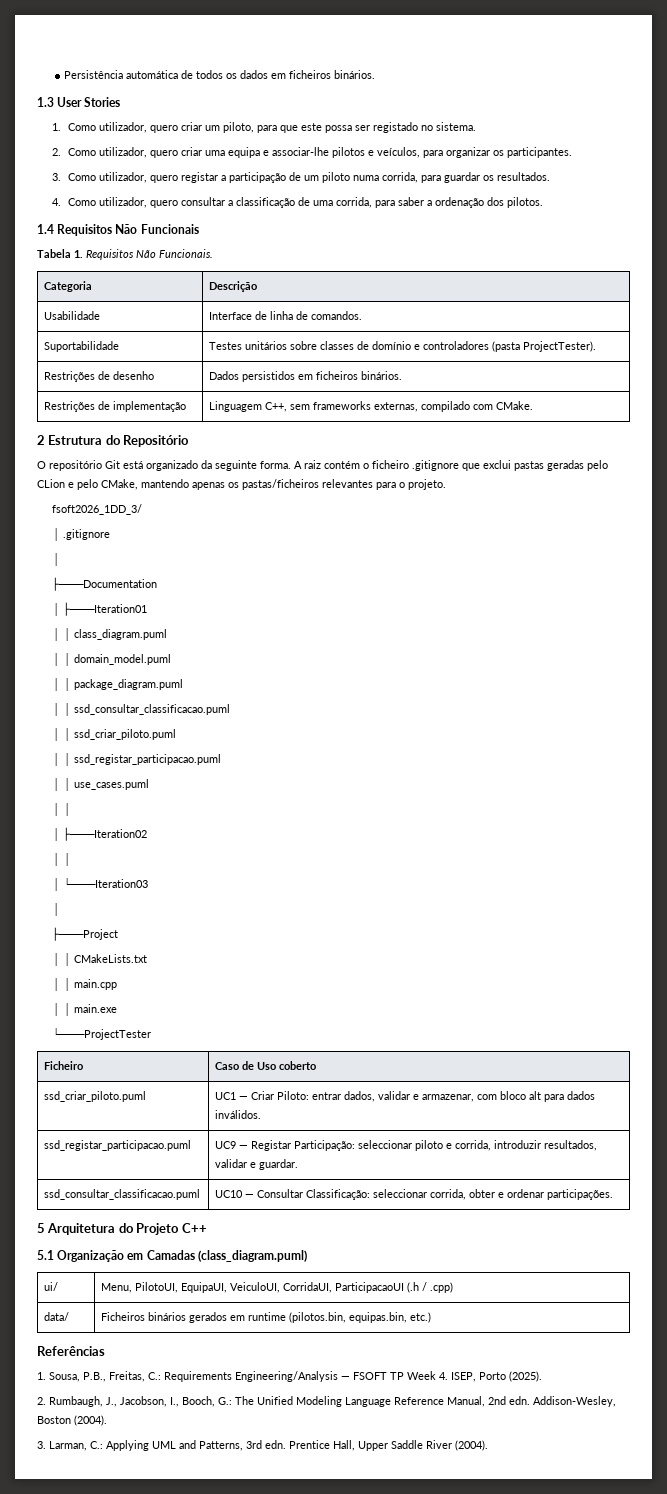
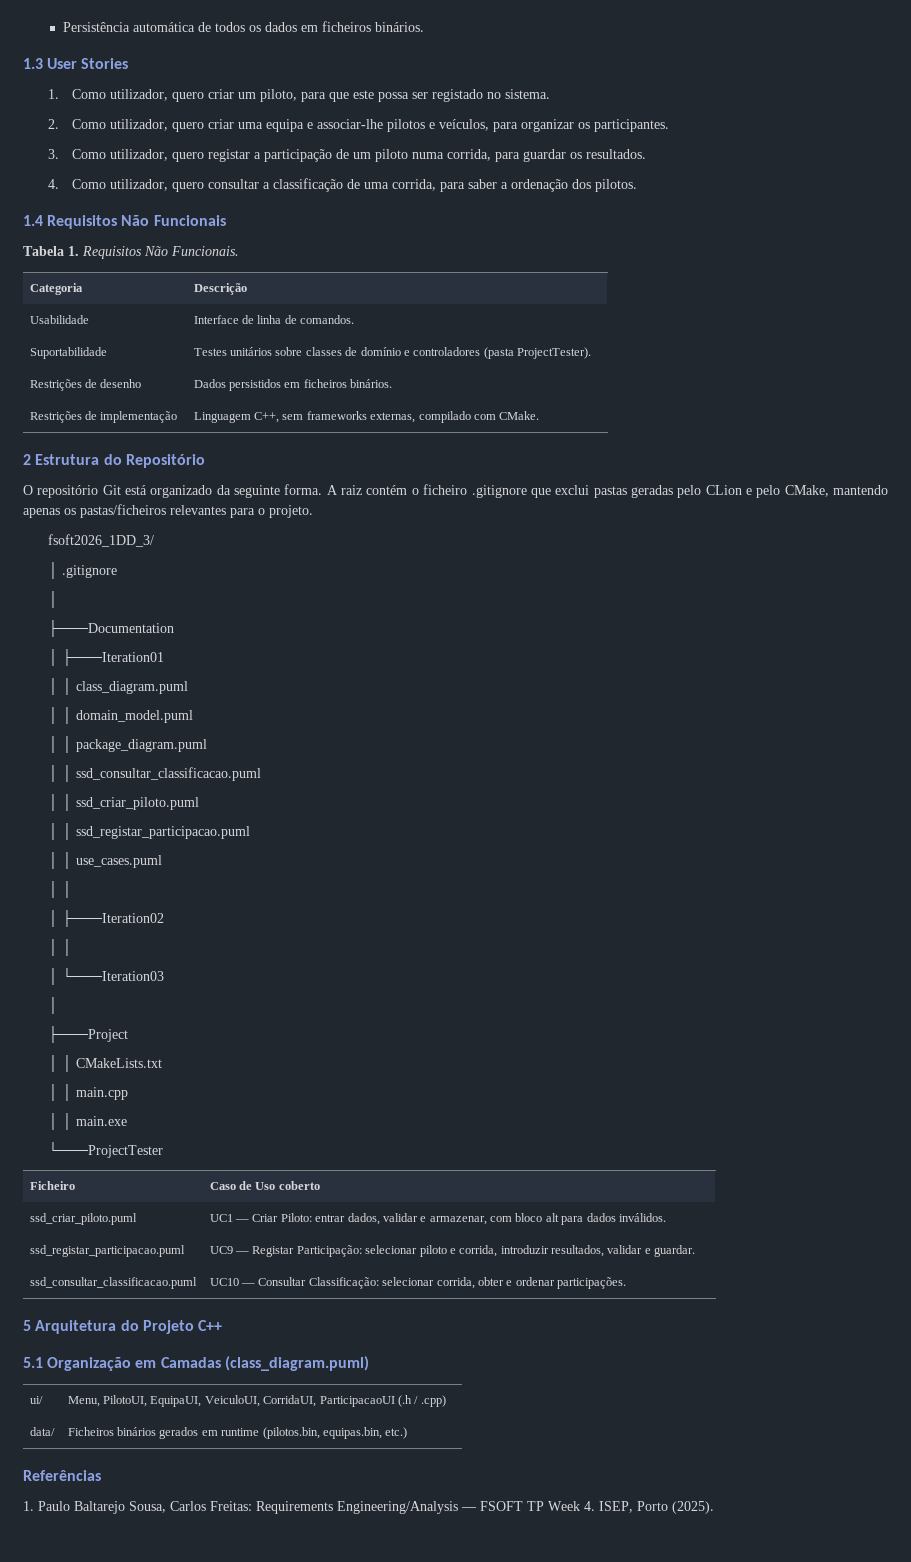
[358,1140,413,1149] seleccionar -> [365,1245,418,1254] selecionar
[373,1189,428,1198] seleccionar -> [382,1277,435,1286] selecionar
[49,1371,161,1382] Sousa, P.B., Freitas, C.: -> [38,1501,252,1514] Paulo Baltarejo Sousa, Carlos Freitas:
[37,1396,616,1407] [37,1415,107,1426] [37,1440,488,1451] // 2. Rumbaugh, J., Jacobson, I., Booch, G.: The Unified Modeling Language Reference Manual, 2nd edn. Addison-Wesley, Boston (2004). // 3. Larman, C.: Applying UML and Patterns, 3rd edn. Prentice Hall, Upper Saddle River (2004). -> (714, 1507) none

